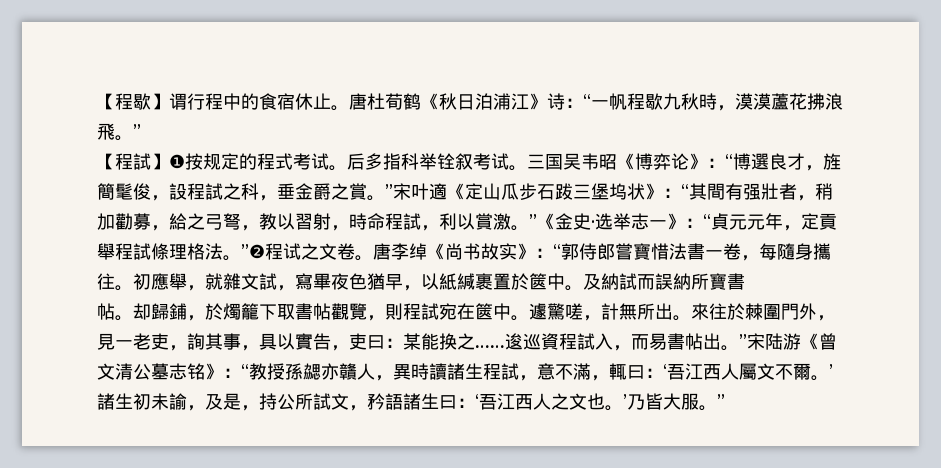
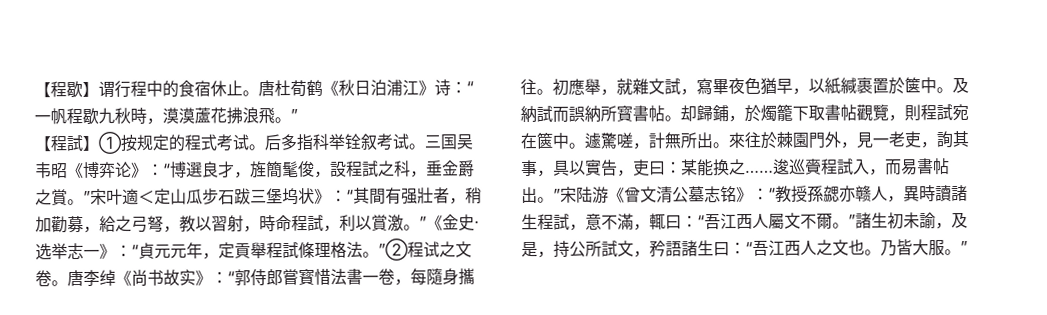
[169,154,185,169] ❶ -> [98,131,122,154] ①
[447,183,465,200] 《 -> [138,190,155,204] ＜
[241,244,265,259] ”❷ -> [378,238,409,261] ”②
[633,243,651,260] 寶 -> [298,268,315,286] 寳
[529,273,547,290] 篋 -> [904,77,921,94] 箧
[709,273,745,290] 寶書 // -> [616,105,649,122] 寳書
[763,304,781,320] 圍 -> [792,132,809,148] 園
[541,333,559,350] 資 -> [805,158,822,175] 賫
[339,363,357,380] 贛 -> [855,185,872,202] 赣
[663,364,667,378] ‘ -> [697,215,705,228] “
[829,364,833,378] ’ -> [848,214,856,227] ”
[475,394,479,408] ‘ -> [745,241,753,254] “
[623,394,627,408] ’ -> (881, 252) none

